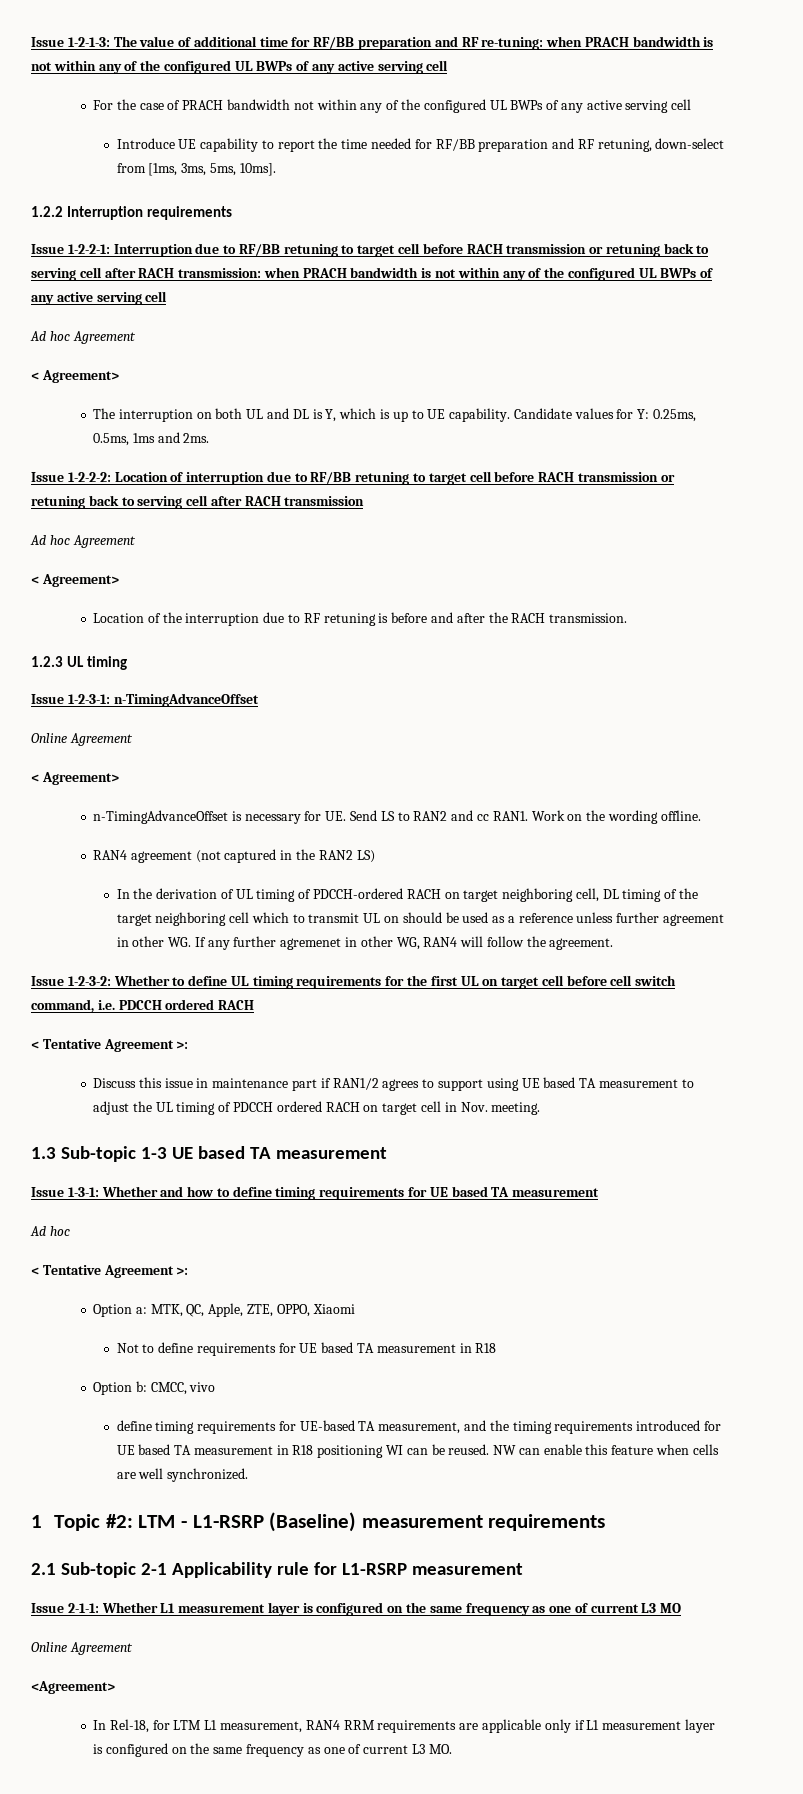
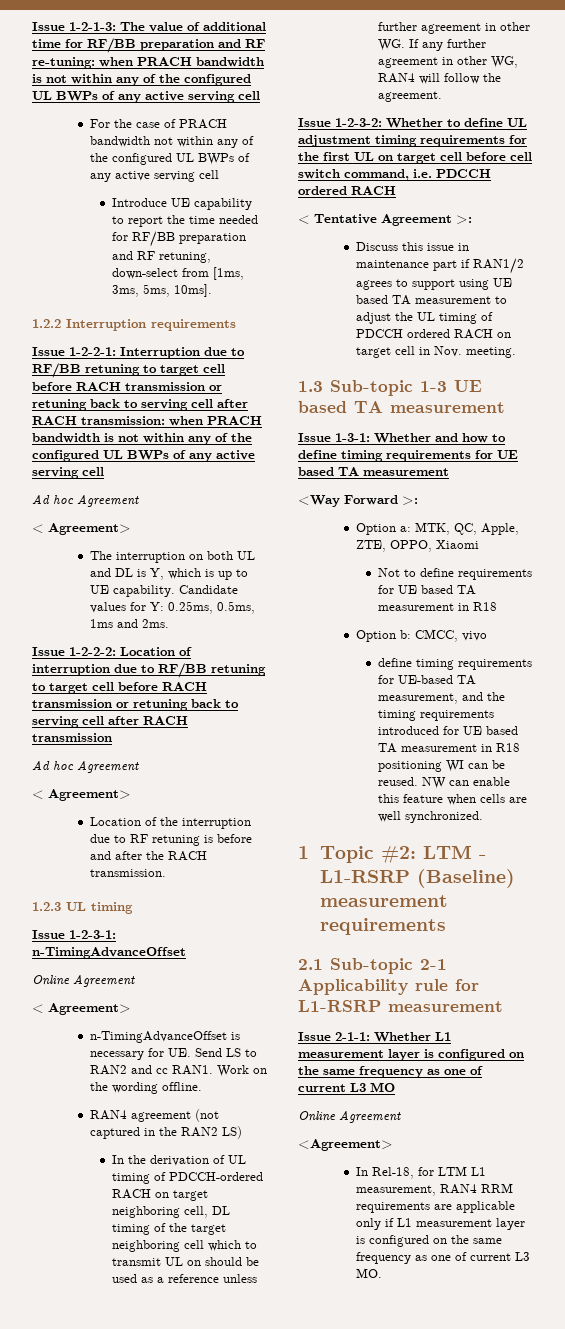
[280,938,342,950] agremenet -> [377,57,438,68] agreement
(249, 981) none -> [298,135,371,147] adjustment
[30,1226,70,1236] [31,1265,174,1278] Ad hoc // < Tentative Agreement -> [298,495,398,507] <Way Forward

